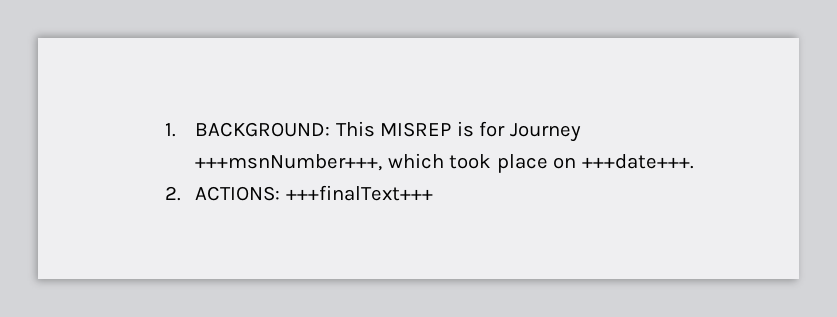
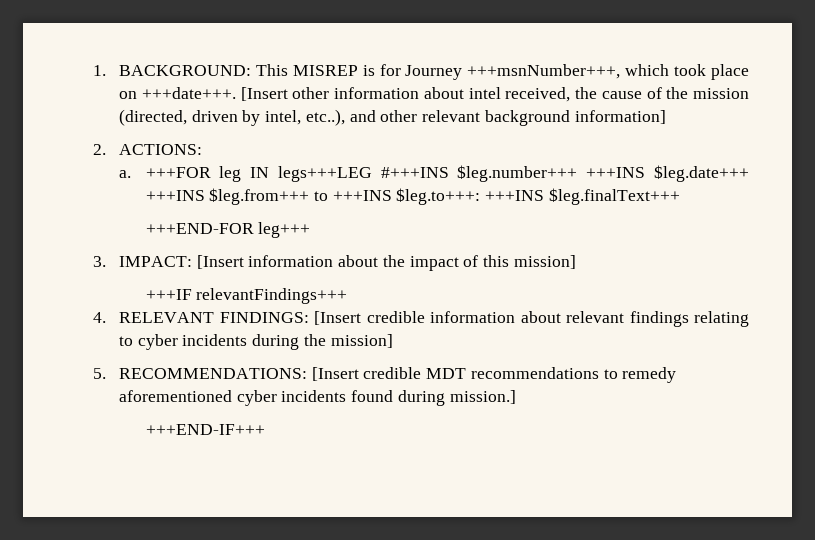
[164,185,433,201] // 2. ACTIONS: +++finalText+++ -> [240,87,749,102] [119,109,666,126] [92,144,203,155] [119,165,749,182] [145,188,680,205] [145,222,311,238] [92,255,576,271] [145,288,348,304] [92,311,749,327] [119,334,393,350] [92,367,677,383] [119,390,516,406] [145,424,265,435] [Insert other information about intel received, the cause of the mission (directed, driven by intel, etc..), and other relevant background information] // 2. ACTIONS: // a. +++FOR leg IN legs+++LEG #+++INS $leg.number+++ +++INS $leg.date+++ +++INS $leg.from+++ to +++INS $leg.to+++: +++INS $leg.finalText+++ // +++END-FOR leg+++ // 3. IMPACT: [Insert information about the impact of this mission] // +++IF relevantFindings+++ // 4. RELEVANT FINDINGS: [Insert credible information about relevant findings relating to cyber incidents during the mission] // 5. RECOMMENDATIONS: [Insert credible MDT recommendations to remedy aforementioned cyber incidents found during mission.] // +++END-IF+++

